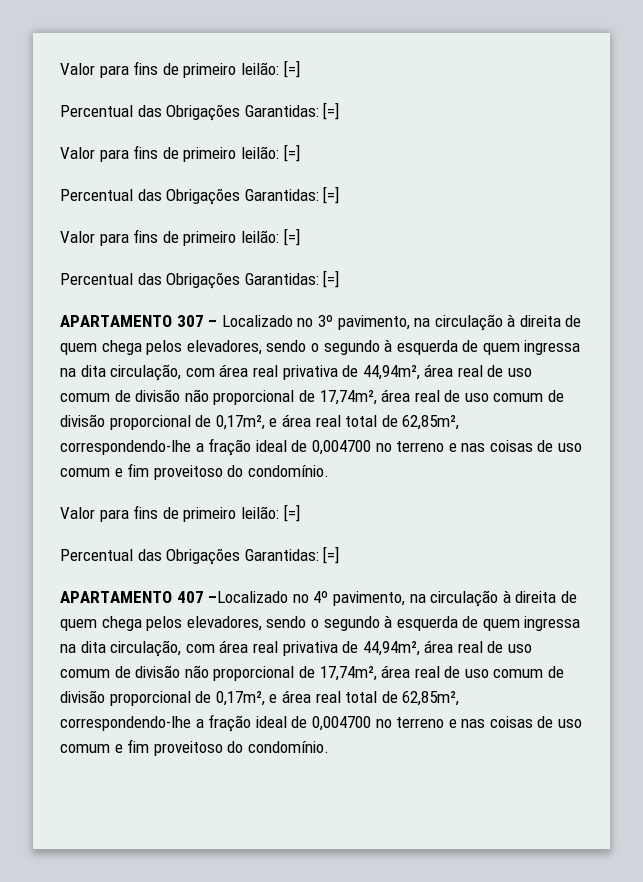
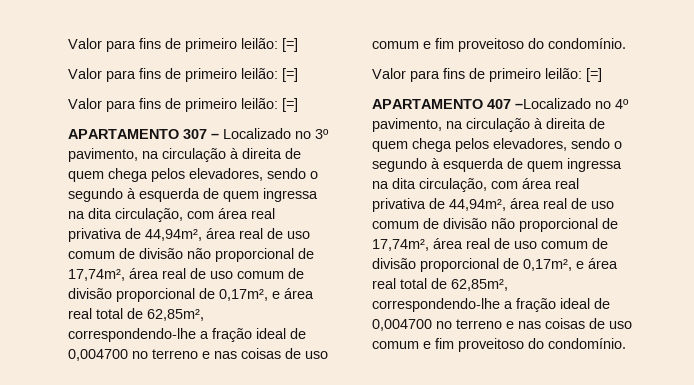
[60,60,300,78] [60,102,340,121] [60,144,300,162] [60,186,340,205] [60,228,300,246] [60,270,340,289] Valor para fins de primeiro leilão: [=] // Percentual das Obrigações Garantidas: [=] // Valor para fins de primeiro leilão: [=] // Percentual das Obrigações Garantidas: [=] // Valor para fins de primeiro leilão: [=] // Percentual das Obrigações Garantidas: [=] -> [68,38,298,52] [68,68,298,82] [68,98,298,112] Valor para fins de primeiro leilão: [=] // Valor para fins de primeiro leilão: [=] // Valor para fins de primeiro leilão: [=]
[60,546,340,565] // Percentual das Obrigações Garantidas: [=] -> (602, 75) none

